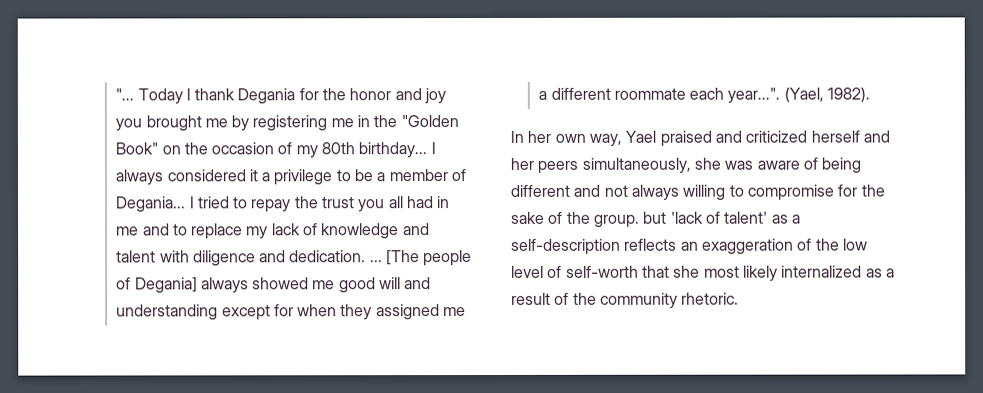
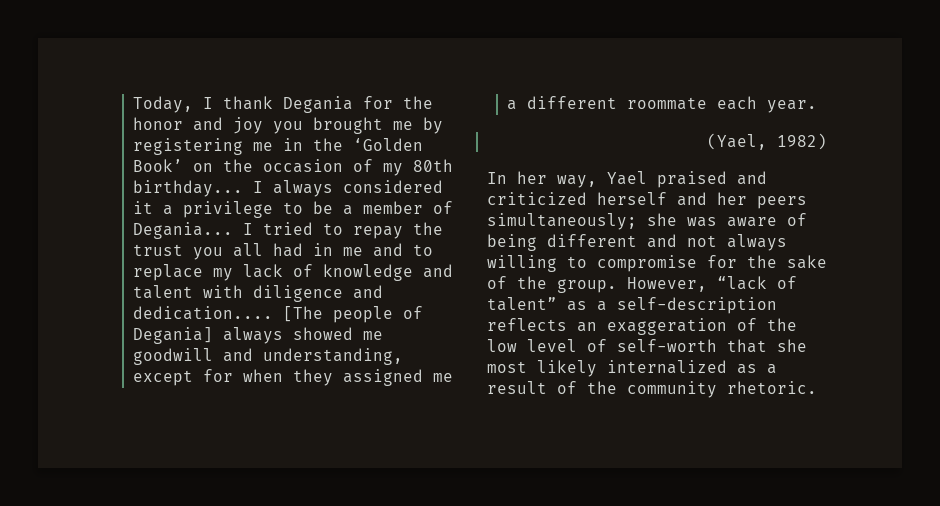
[115,88,183,105] "... Today -> [132,96,193,113] Today,
[400,115,459,128] [115,142,159,155] "Golden Book" -> [352,138,423,151] [132,159,183,172] ‘Golden Book’
[289,250,383,263] dedication. ... -> [132,306,273,320] dedication....
[338,277,432,294] [116,304,219,321] good will and understanding -> [132,348,403,365] goodwill and understanding,
[727,87,871,104] year...". (Yael, 1982). -> [766,100,817,113] [707,133,827,150] year. // (Yael, 1982)
[554,133,586,143] own -> (547, 177) none
[581,157,691,174] simultaneously, -> [487,213,637,230] simultaneously;
[643,211,769,224] but 'lack of talent' -> [627,276,797,292] [487,297,557,311] However, “lack of talent”

